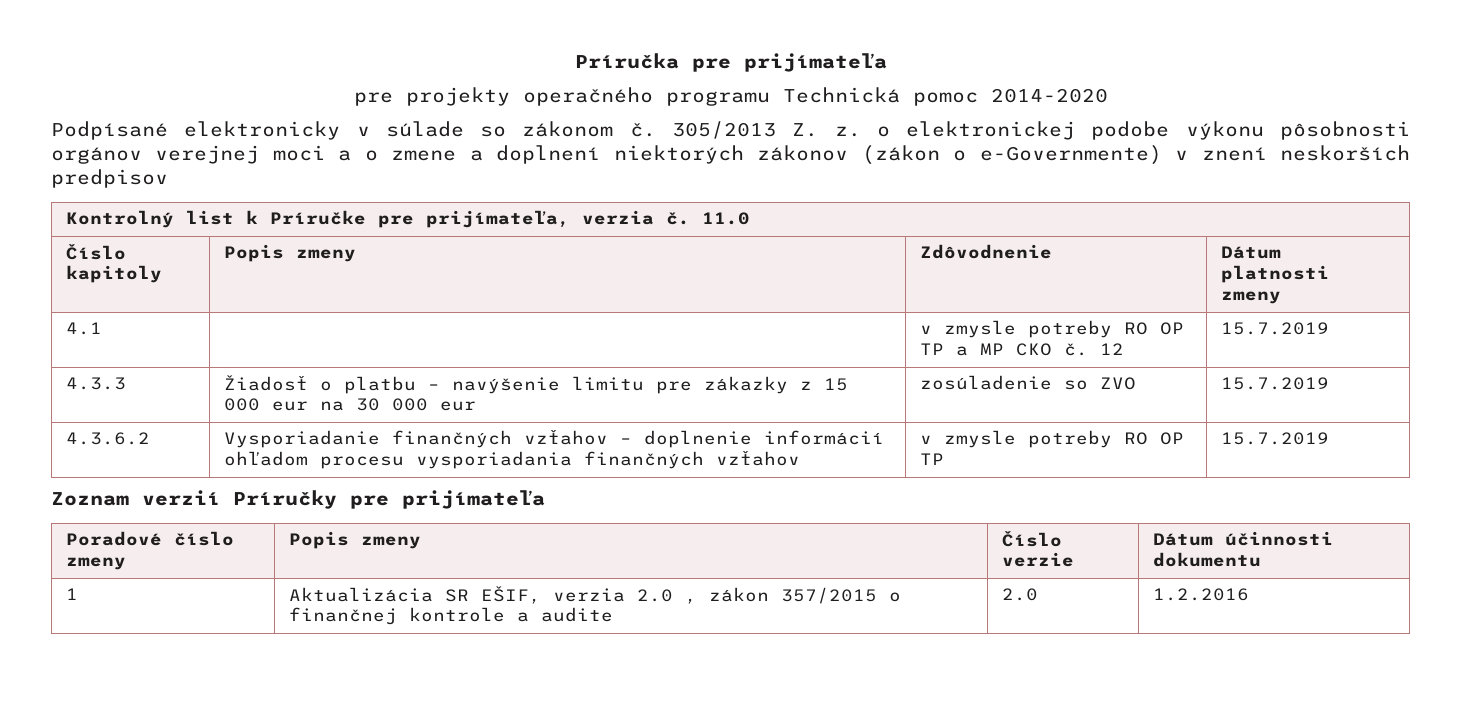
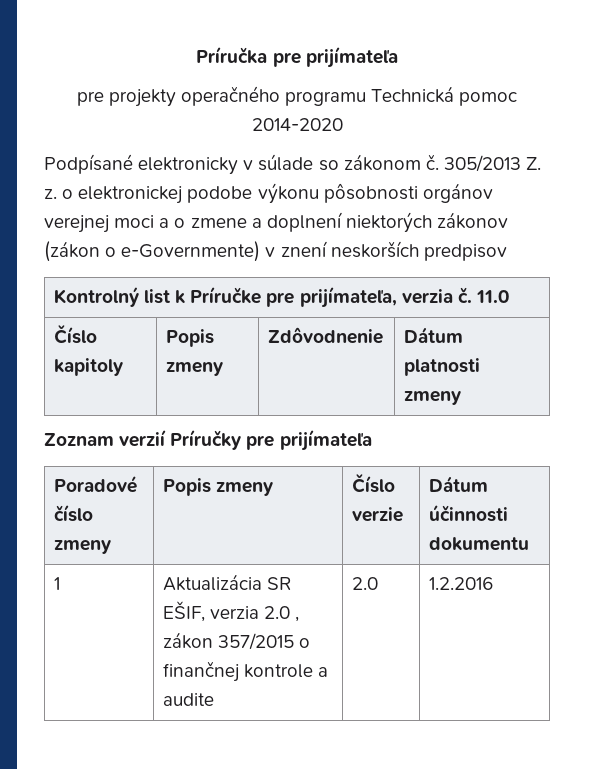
[65,322,102,335] [919,320,1184,338] [919,343,1124,356] [1220,322,1329,335] [65,377,126,390] [223,375,848,394] [223,398,476,411] [919,375,1136,390] [1220,377,1329,390] [65,432,150,445] [223,430,884,448] [223,451,800,469] [919,430,1184,448] [919,453,944,465] [1220,432,1329,445] // 4.1 | | v zmysle potreby RO OP TP a MP CKO č. 12 | 15.7.2019 // 4.3.3 | Žiadosť o platbu – navýšenie limitu pre zákazky z 15 000 eur na 30 000 eur | zosúladenie so ZVO | 15.7.2019 // 4.3.6.2 | Vysporiadanie finančných vzťahov – doplnenie informácií ohľadom procesu vysporiadania finančných vzťahov | v zmysle potreby RO OP TP | 15.7.2019 -> (461, 398) none

